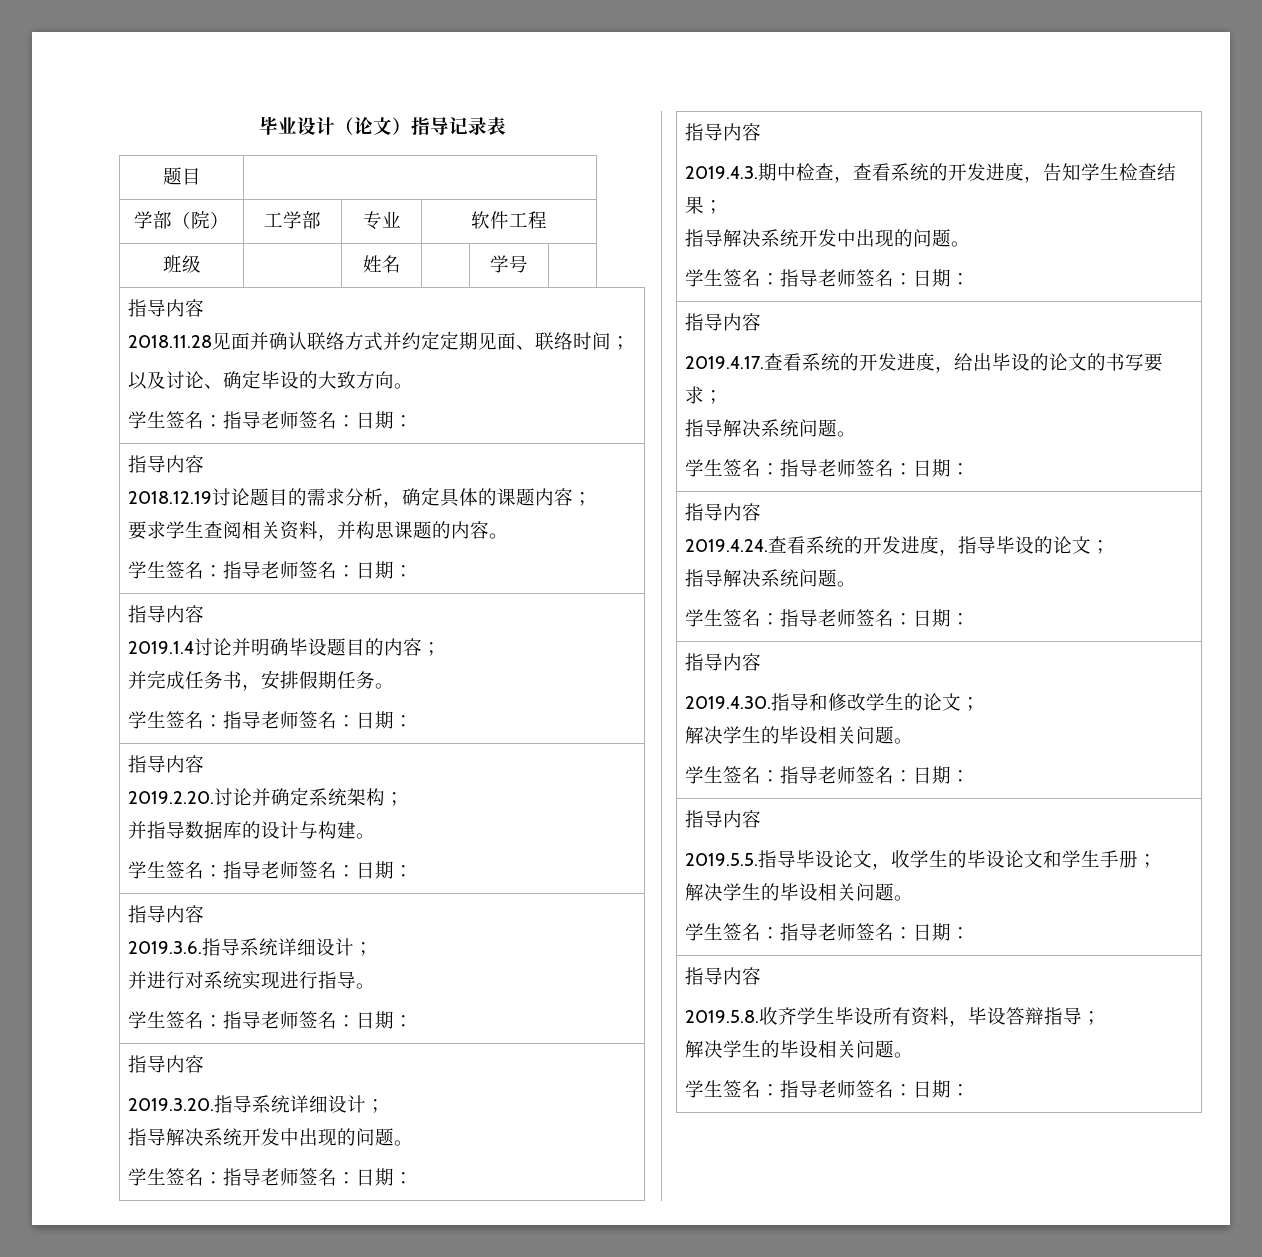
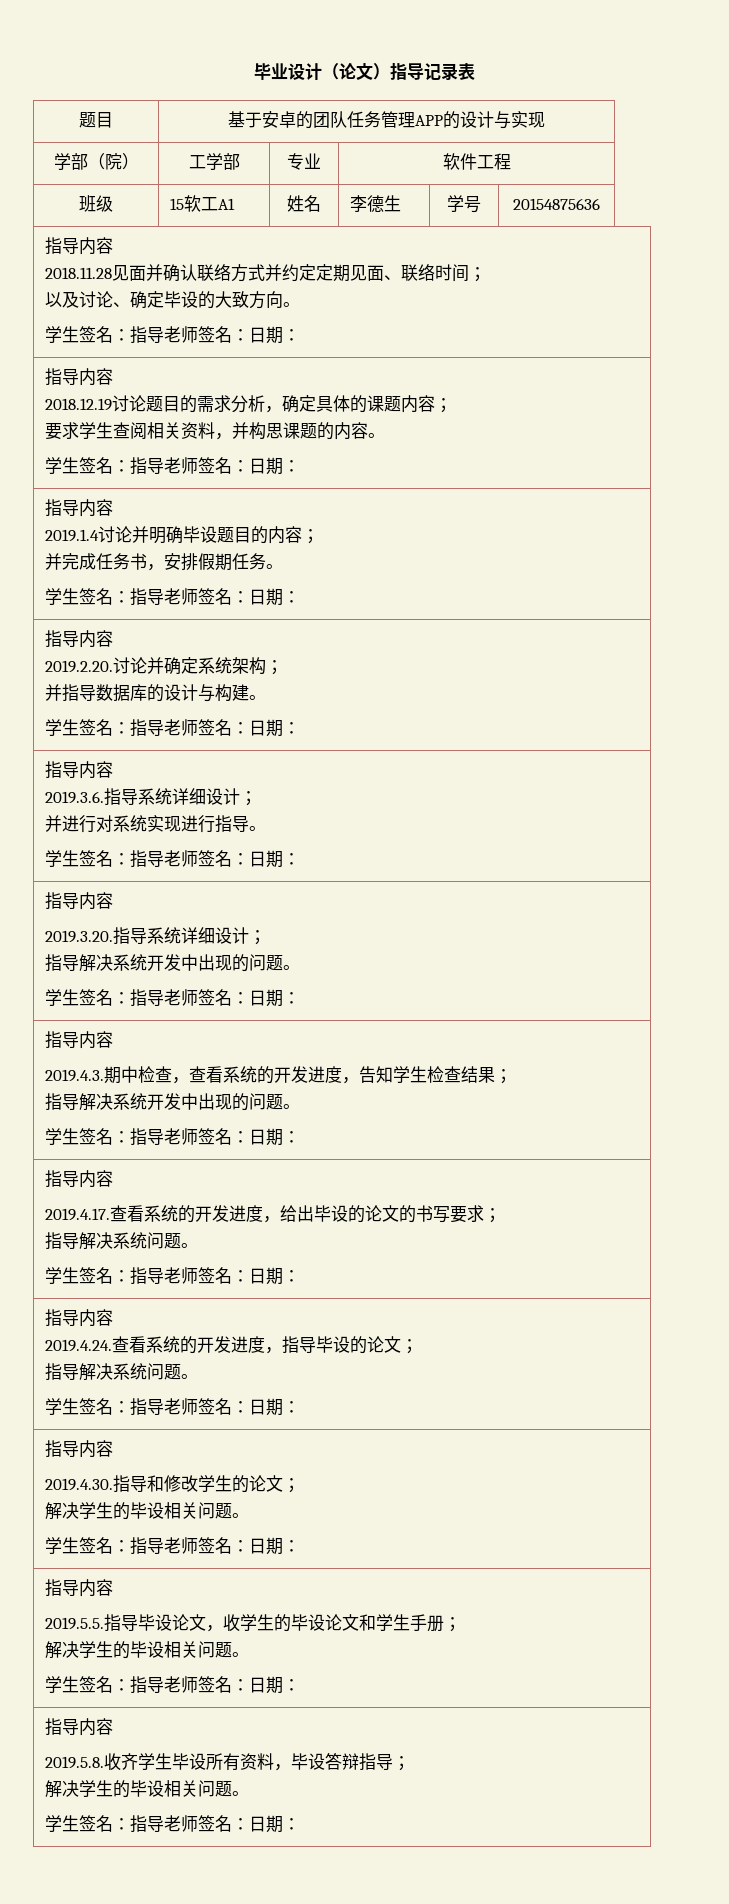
(201, 176) none -> [228,111,545,129] 基于安卓的团队任务管理APP的设计与实现
(201, 264) none -> [170,195,236,212] 15软工A1
(401, 264) none -> [350,195,402,212] 李德生
(528, 264) none -> [513,198,600,210] 20154875636

